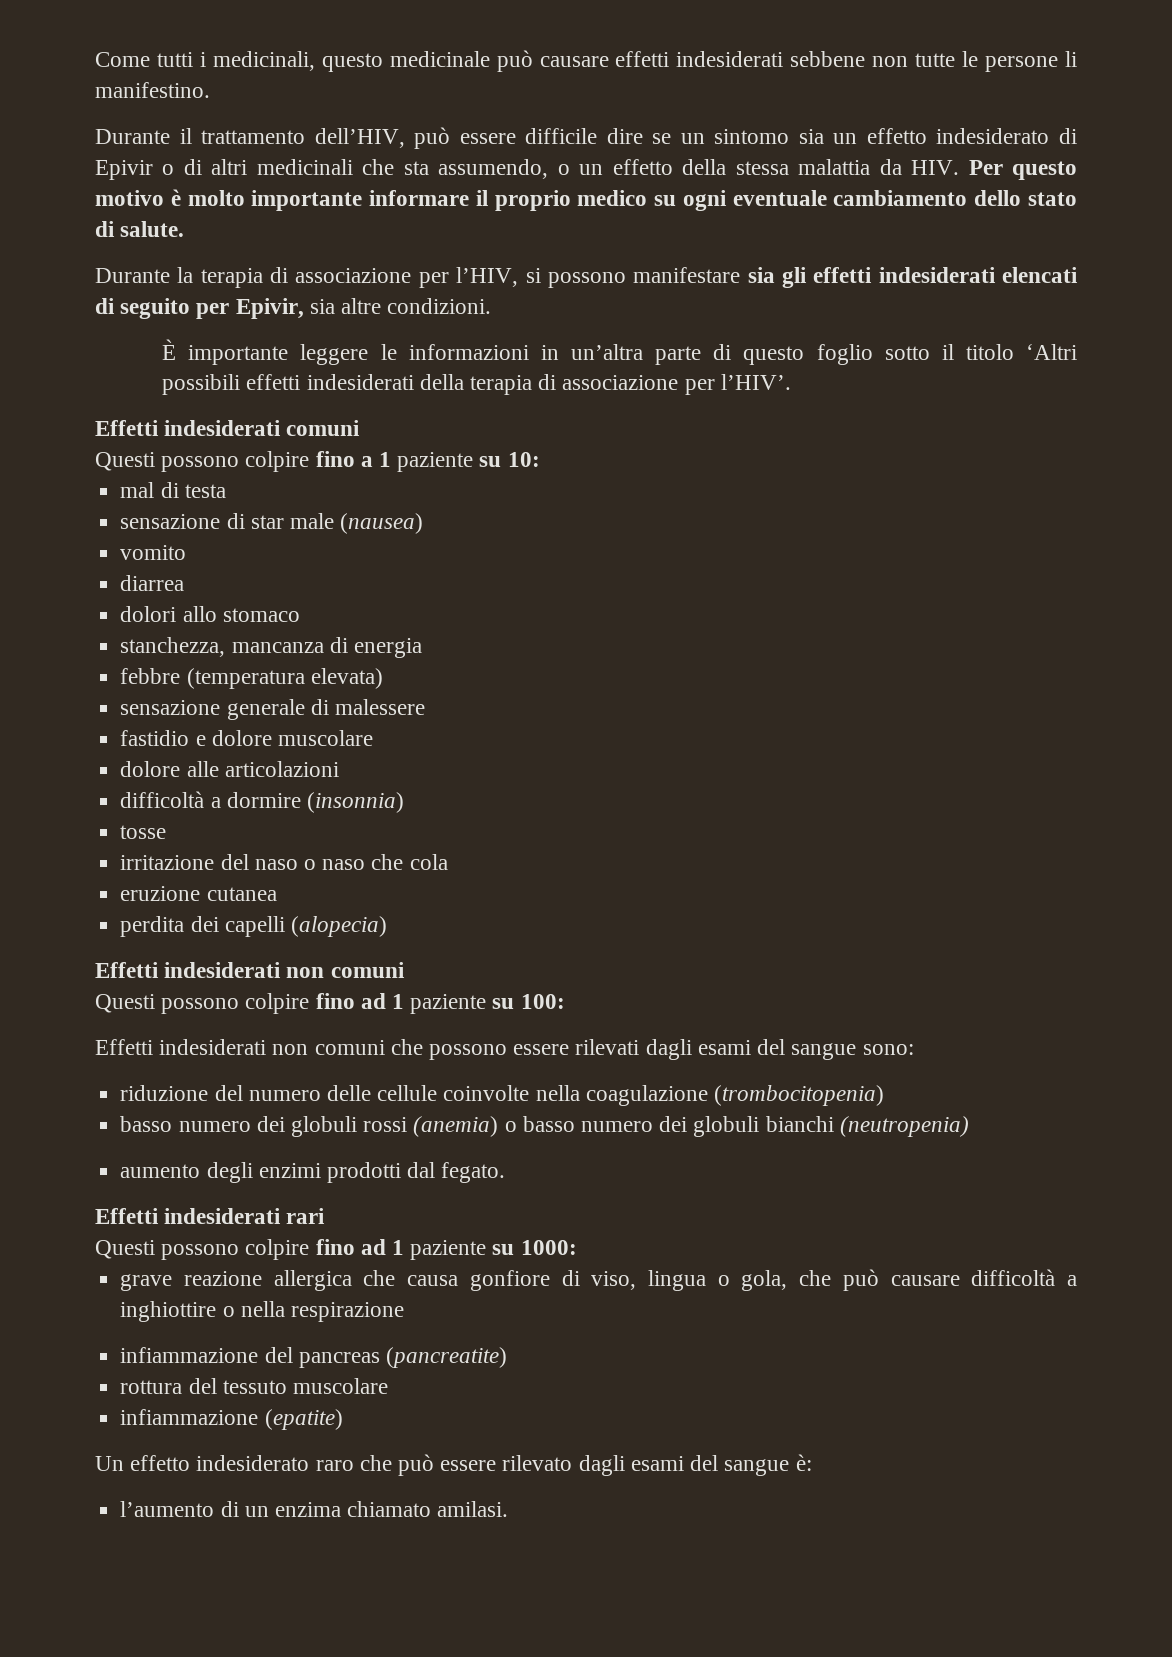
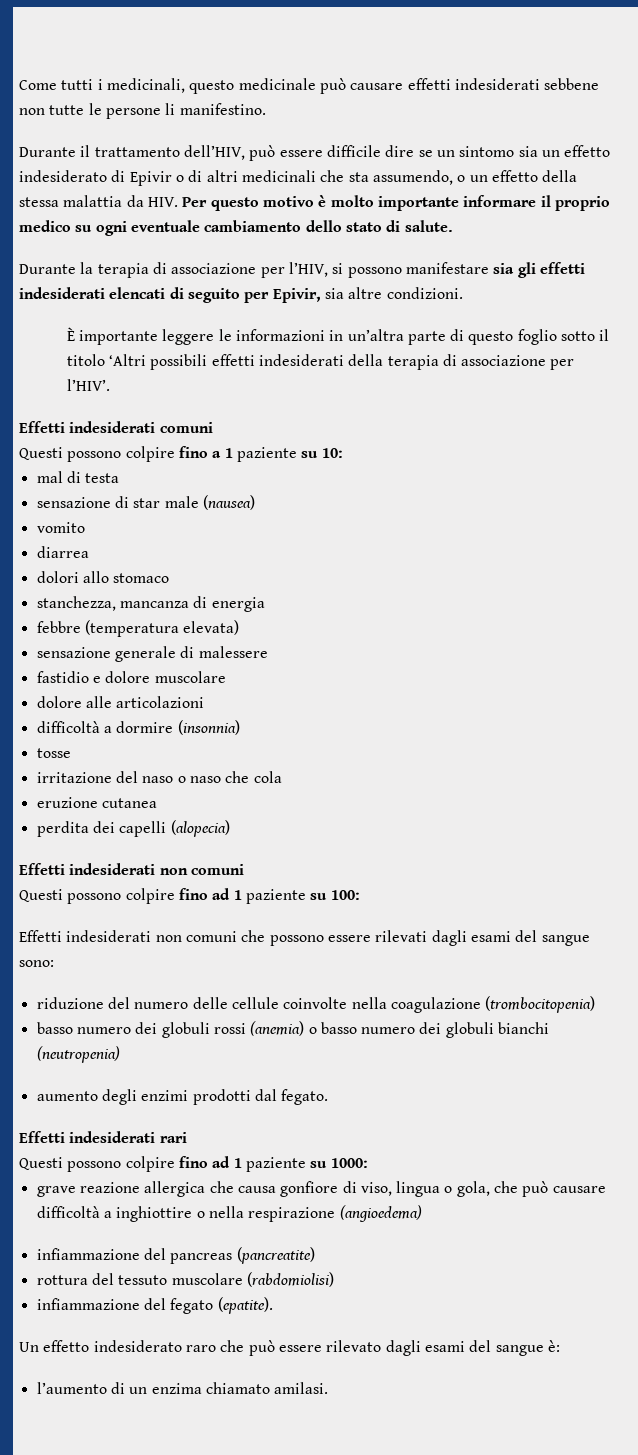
(404, 1312) none -> [339,1205,422,1222] (angioedema)
[120,1409,343,1430] // infiammazione (epatite) -> [246,1272,334,1287] [36,1297,273,1314] (rabdomiolisi) // infiammazione del fegato (epatite).

